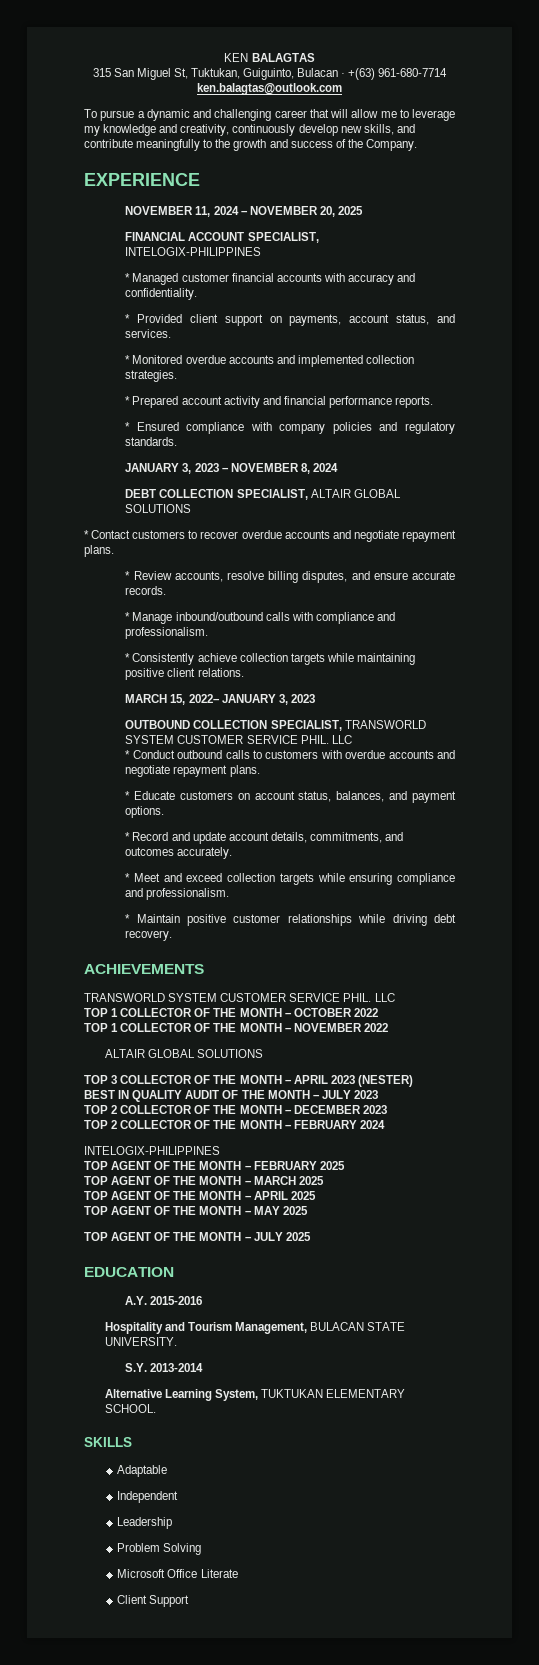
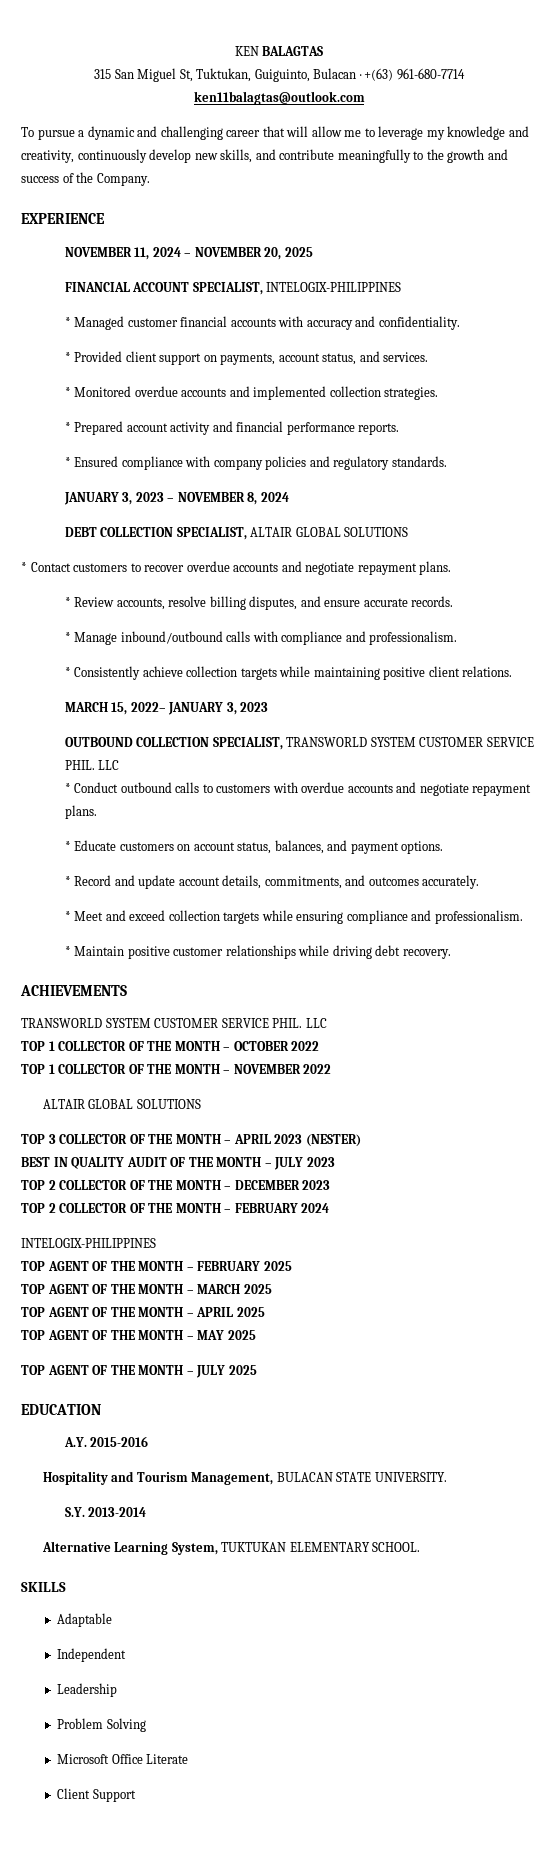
[197,83,342,95] ken.balagtas@outlook.com -> [193,91,365,105] ken11balagtas@outlook.com

